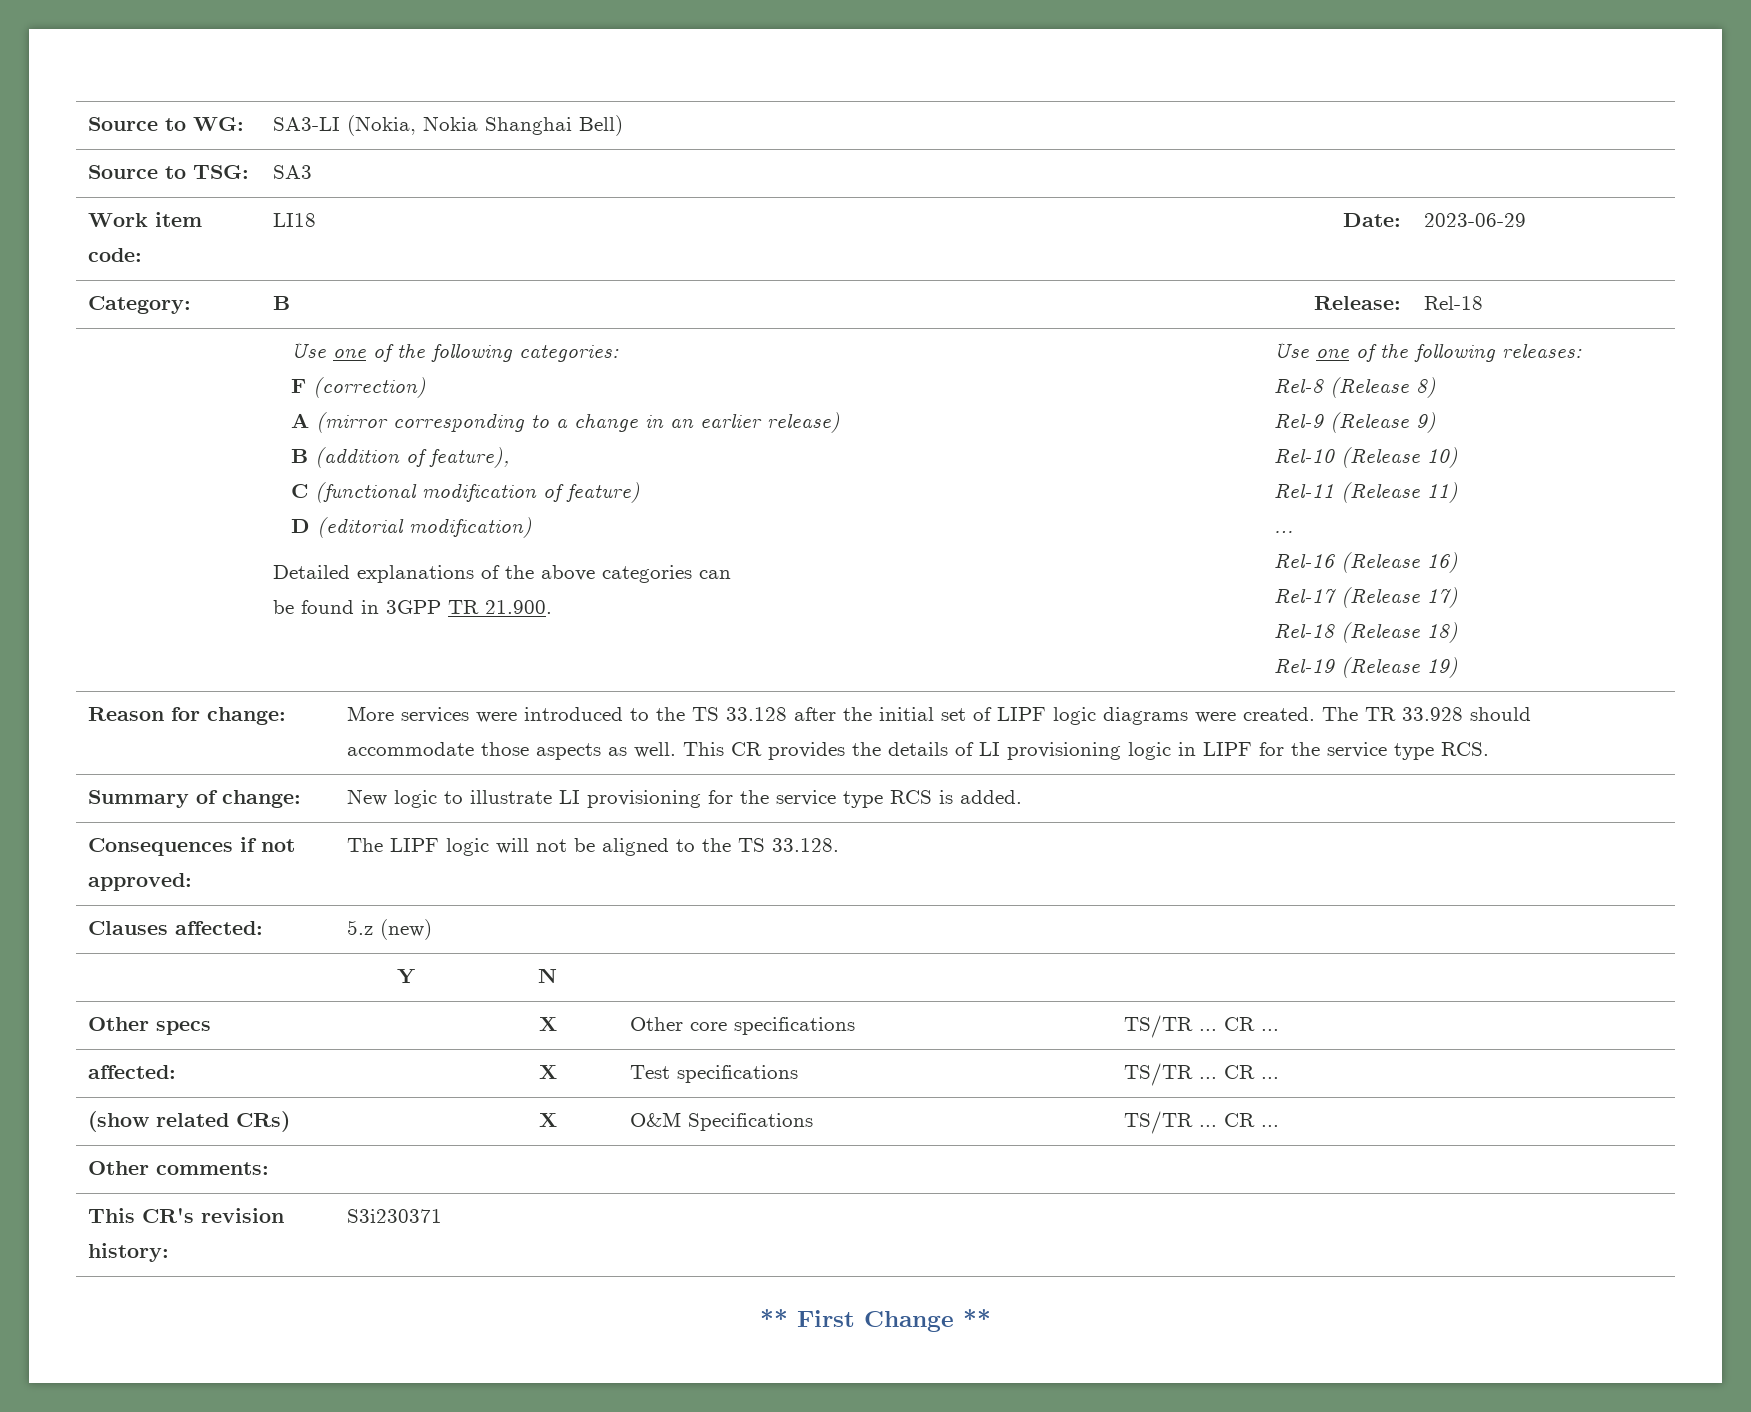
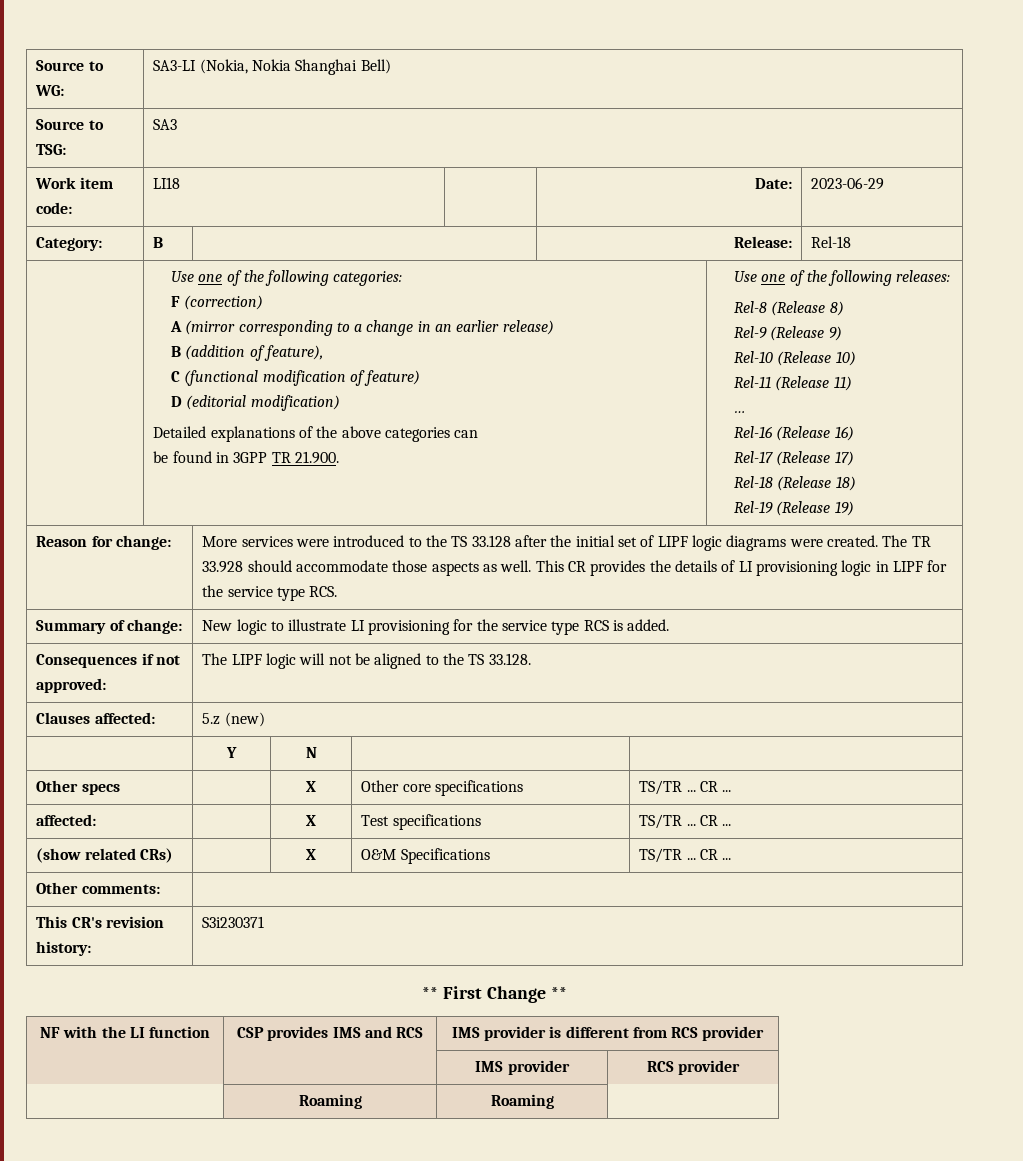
(991, 1318) none -> [39,1026,211,1038] [236,1026,424,1041] [451,1026,765,1041] [475,1060,570,1075] [646,1060,741,1075] [298,1094,362,1109] [490,1094,554,1109] // NF with the LI function | CSP provides IMS and RCS | IMS provider is different from RCS provider // | | IMS provider | RCS provider // | Roaming | Roaming |

